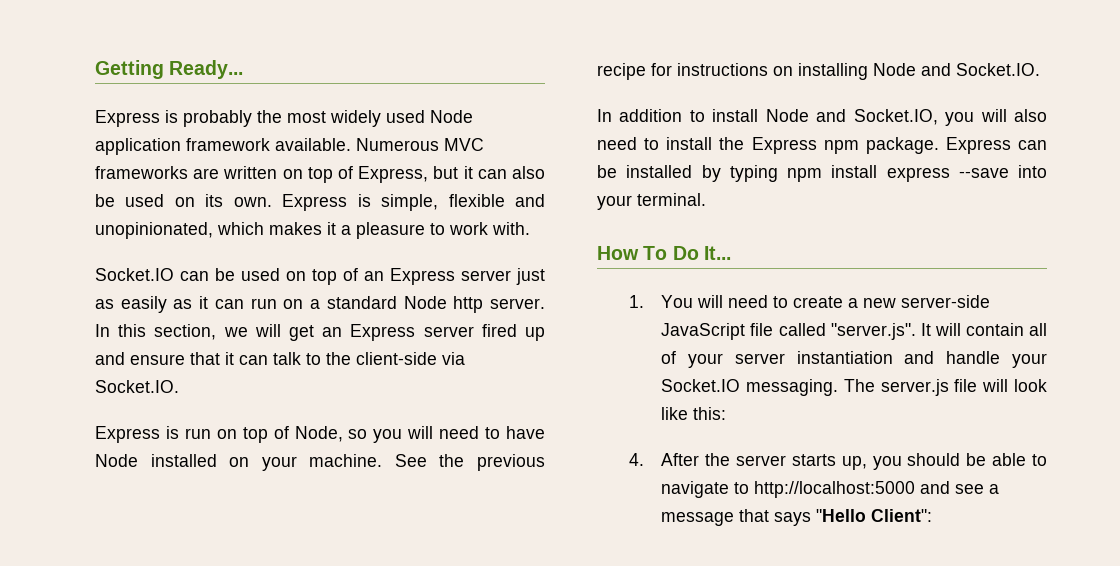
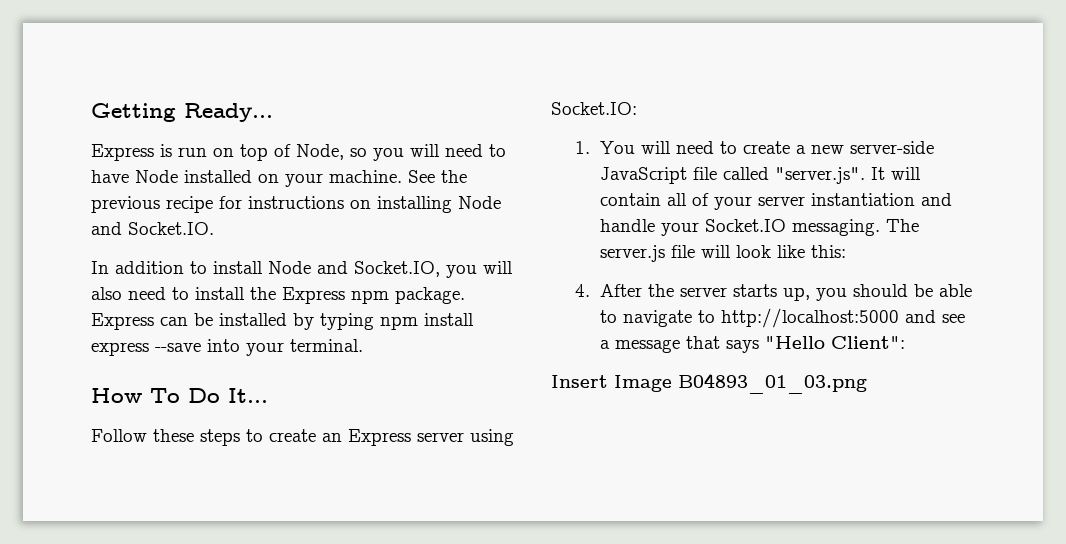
[95,110,473,127] [95,138,484,155] [95,166,545,183] [95,194,545,211] [95,222,530,239] [95,268,545,285] [95,296,545,313] [95,324,545,341] [95,352,465,365] [95,380,179,393] // Express is probably the most widely used Node application framework available. Numerous MVC frameworks are written on top of Express, but it can also be used on its own. Express is simple, flexible and unopinionated, which makes it a pleasure to work with. // Socket.IO can be used on top of an Express server just as easily as it can run on a standard Node http server. In this section, we will get an Express server fired up and ensure that it can talk to the client-side via Socket.IO. -> (273, 112) none
(731, 253) none -> [91,429,514,446] [551,102,637,115] // Follow these steps to create an Express server using Socket.IO:
(933, 515) none -> [551,373,867,394] // Insert Image B04893_01_03.png

